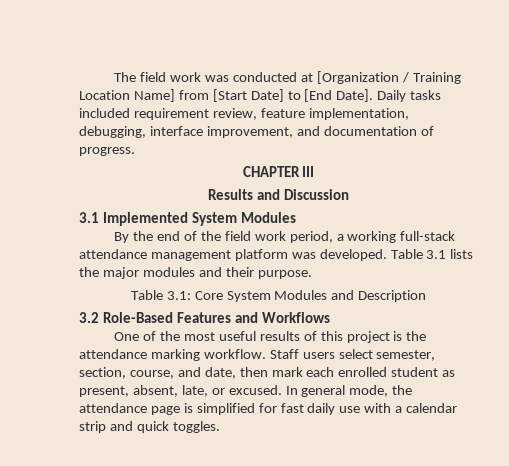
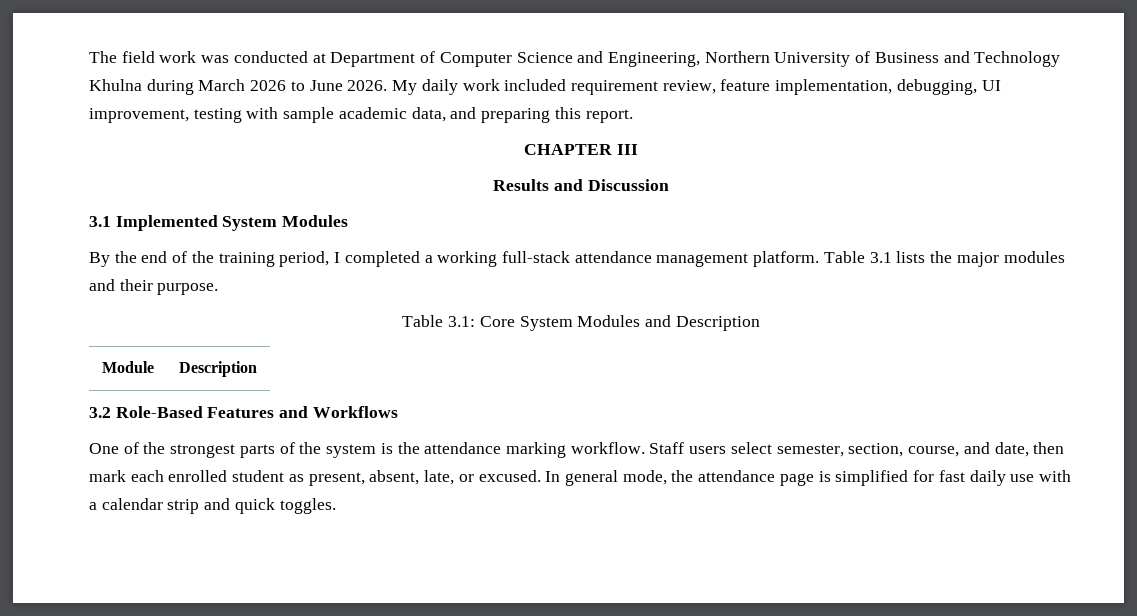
[316,71,461,84] [79,89,442,102] [Organization / Training Location Name] from [Start Date] to [End Date]. Daily tasks -> [330,51,1061,67] [89,79,500,95] Department of Computer Science and Engineering, Northern University of Business and Technology Khulna during March 2026 to June 2026. My daily work
[149,126,434,138] [79,147,135,156] interface improvement, and documentation of progress. -> [981,80,1001,91] [89,107,633,123] UI improvement, testing with sample academic data, and preparing this report.
[224,231,333,243] field work period, -> [218,251,420,267] training period, I completed
[234,249,387,261] platform was developed. -> [753,251,820,267] platform.
(427, 296) none -> [102,361,154,373] [179,361,257,377] // Module | Description
[183,331,390,343] most useful results of this project -> [170,442,377,458] strongest parts of the system

